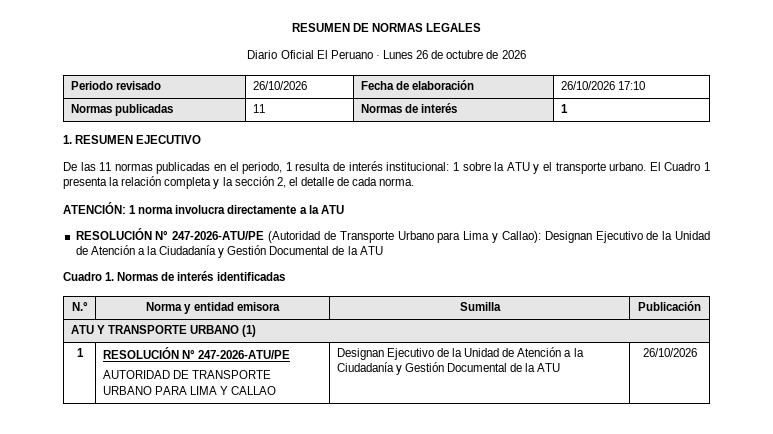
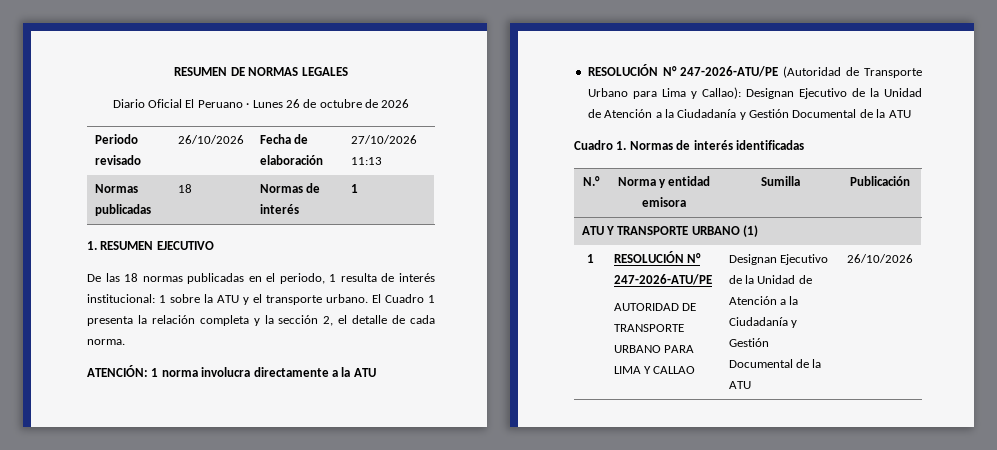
[560,81,645,90] 26/10/2026 17:10 -> [350,135,417,144] [350,157,382,165] 27/10/2026 11:13
[252,104,265,113] 11 -> [177,184,192,193] 18
[99,162,112,171] 11 -> [124,273,139,282] 18

